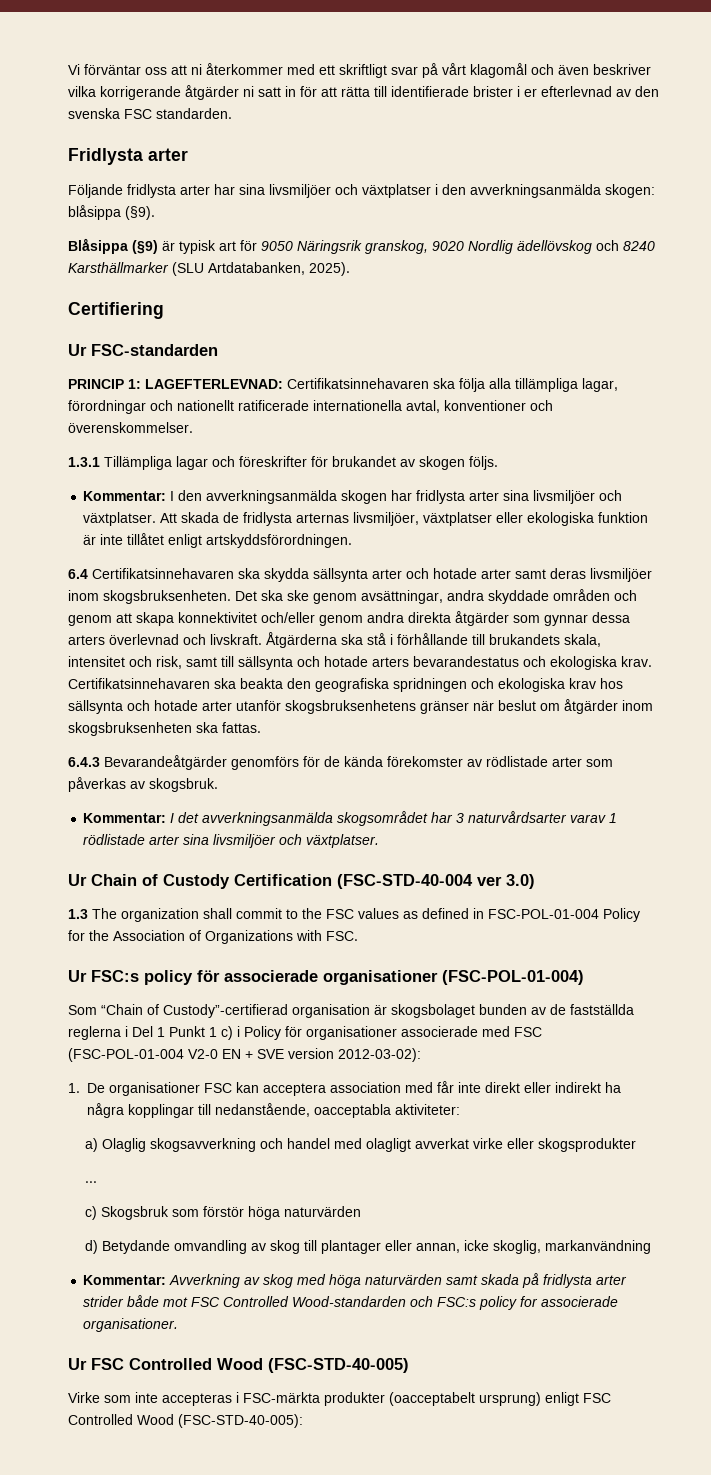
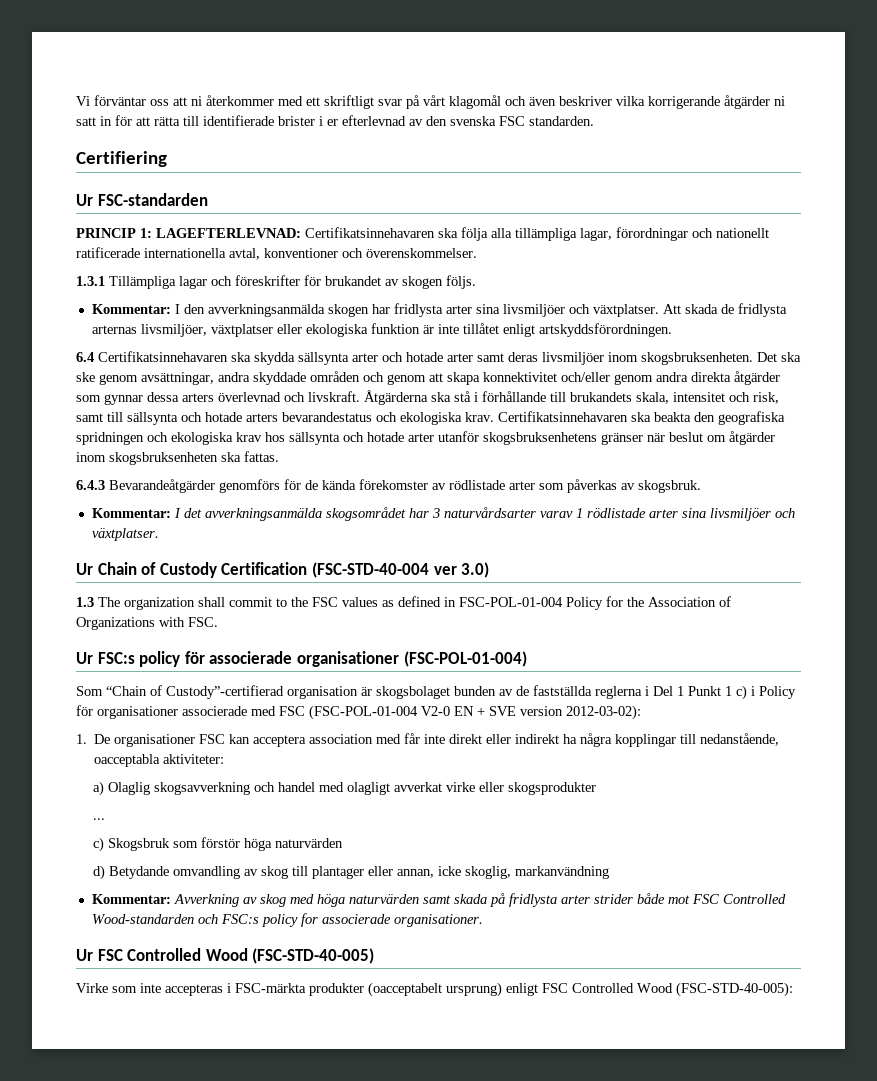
[68,148,188,165] [68,184,655,198] [68,205,155,220] [68,238,655,254] [68,262,350,276] // Fridlysta arter // Följande fridlysta arter har sina livsmiljöer och växtplatser i den avverkningsanmälda skogen: blåsippa (§9). // Blåsippa (§9) är typisk art för 9050 Näringsrik granskog, 9020 Nordlig ädellövskog och 8240 Karsthällmarker (SLU Artdatabanken, 2025). -> (594, 121) none

